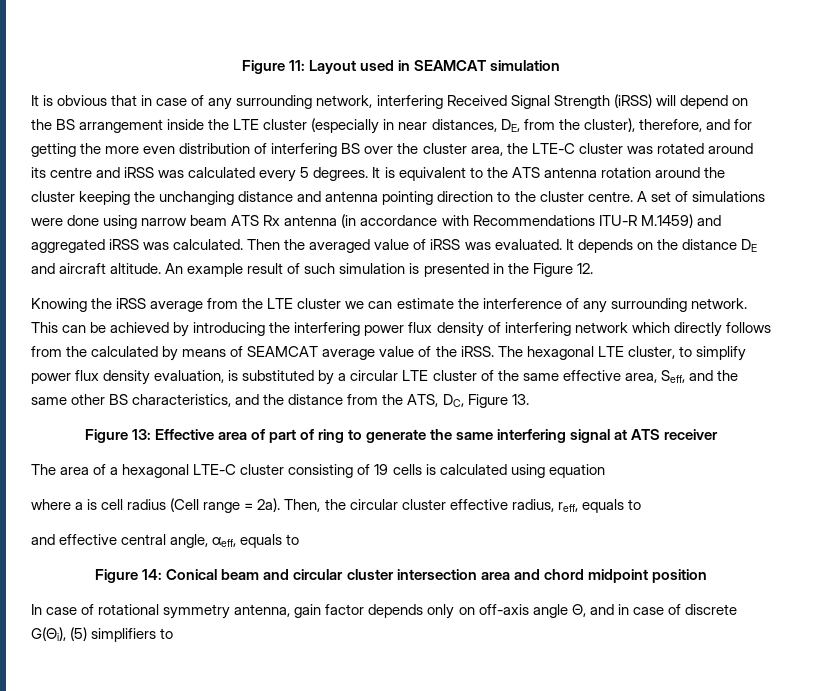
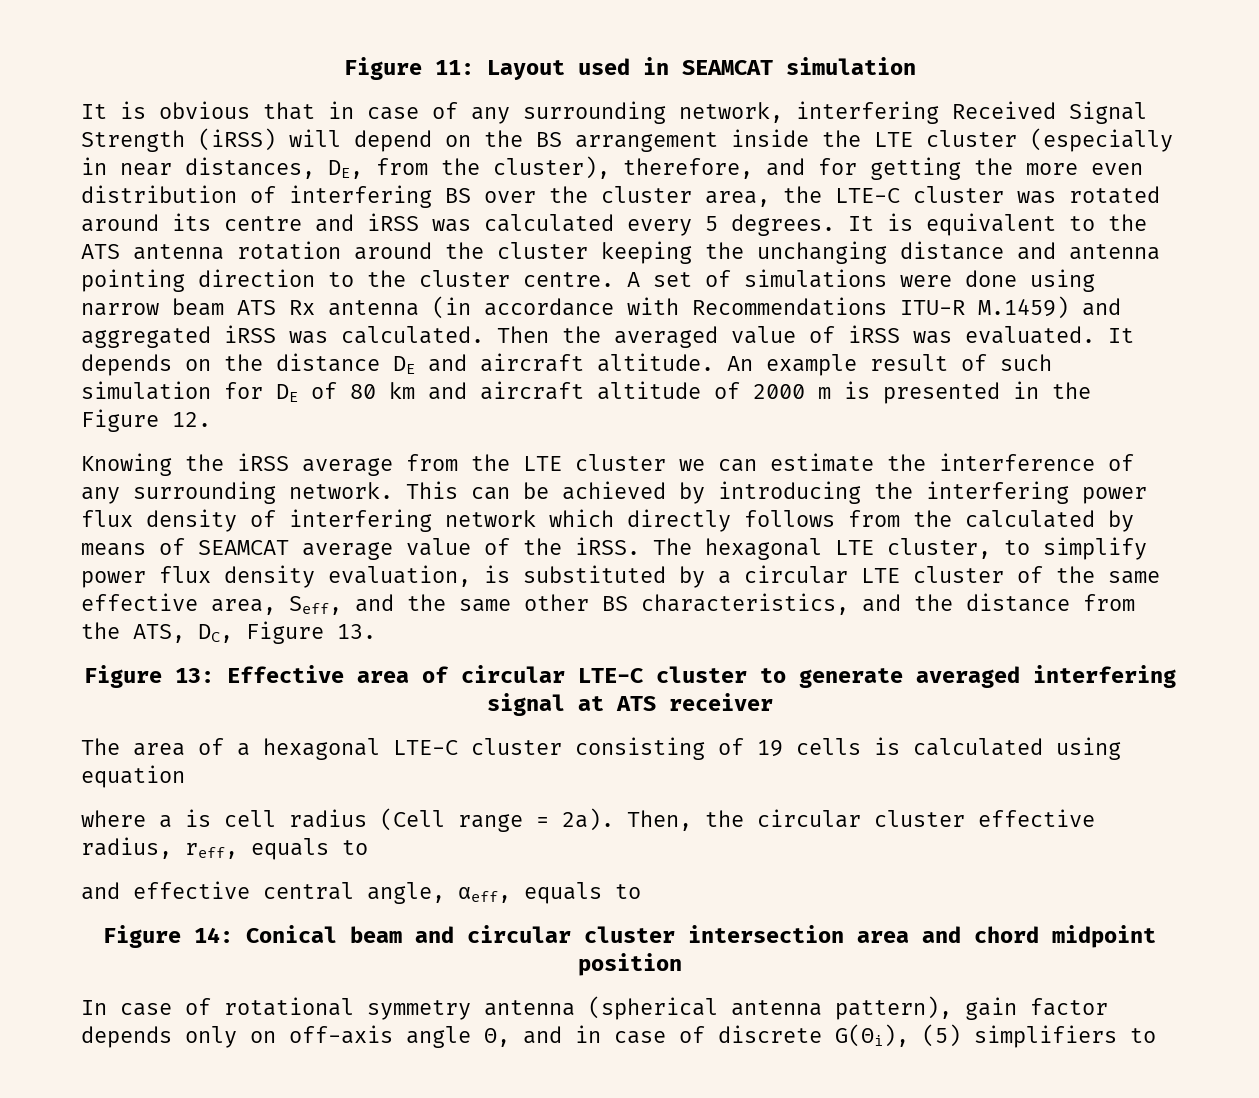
(406, 268) none -> [224,381,831,402] for DE of 80 km and aircraft altitude of 2000 m
[268,429,494,443] part of ring to generate the same -> [460,665,1020,688] circular LTE-C cluster to generate averaged
[234,604,291,617] antenna, -> [484,996,952,1020] antenna (spherical antenna pattern),

